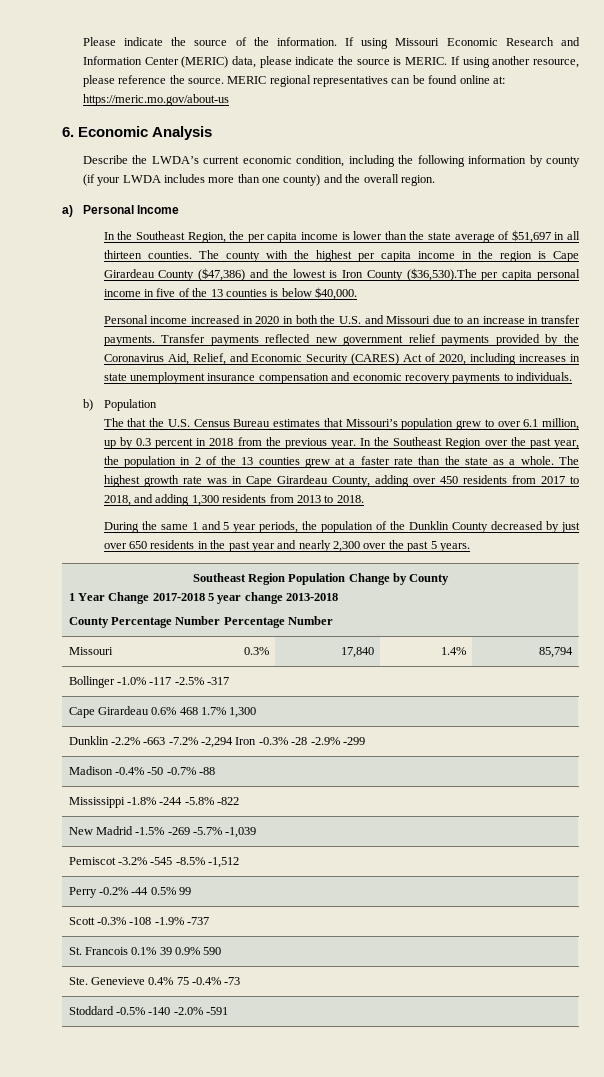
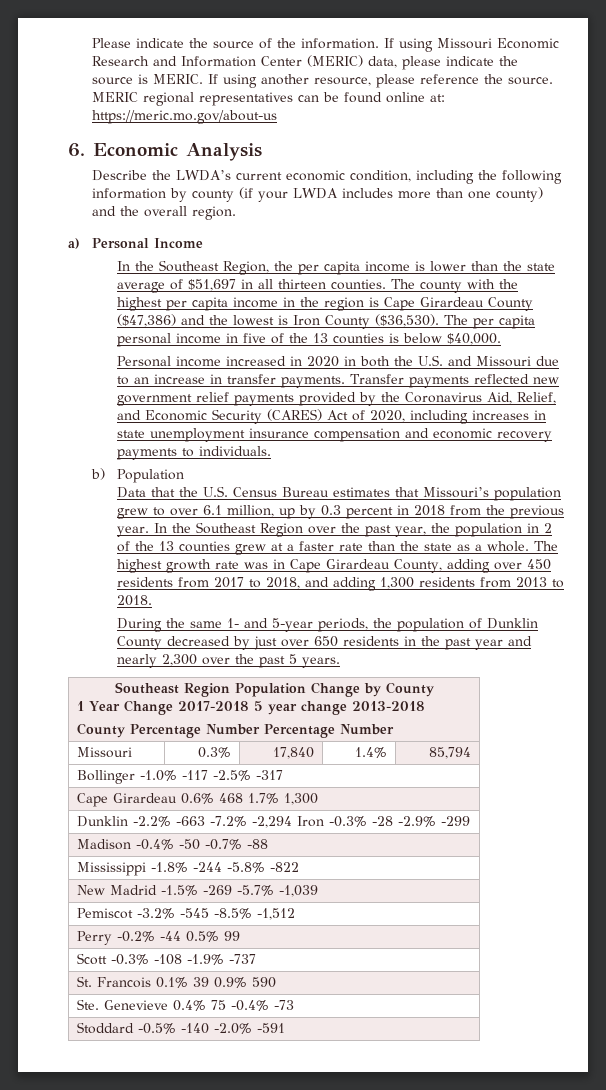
[406,268,477,281] ($36,530).The -> [374,314,468,327] ($36,530). The
[103,418,124,427] The -> [116,487,146,498] Data
[191,521,257,533] 1 and 5 year -> [226,618,313,632] 1- and 5-year
[390,521,406,530] the -> (482, 623) none

